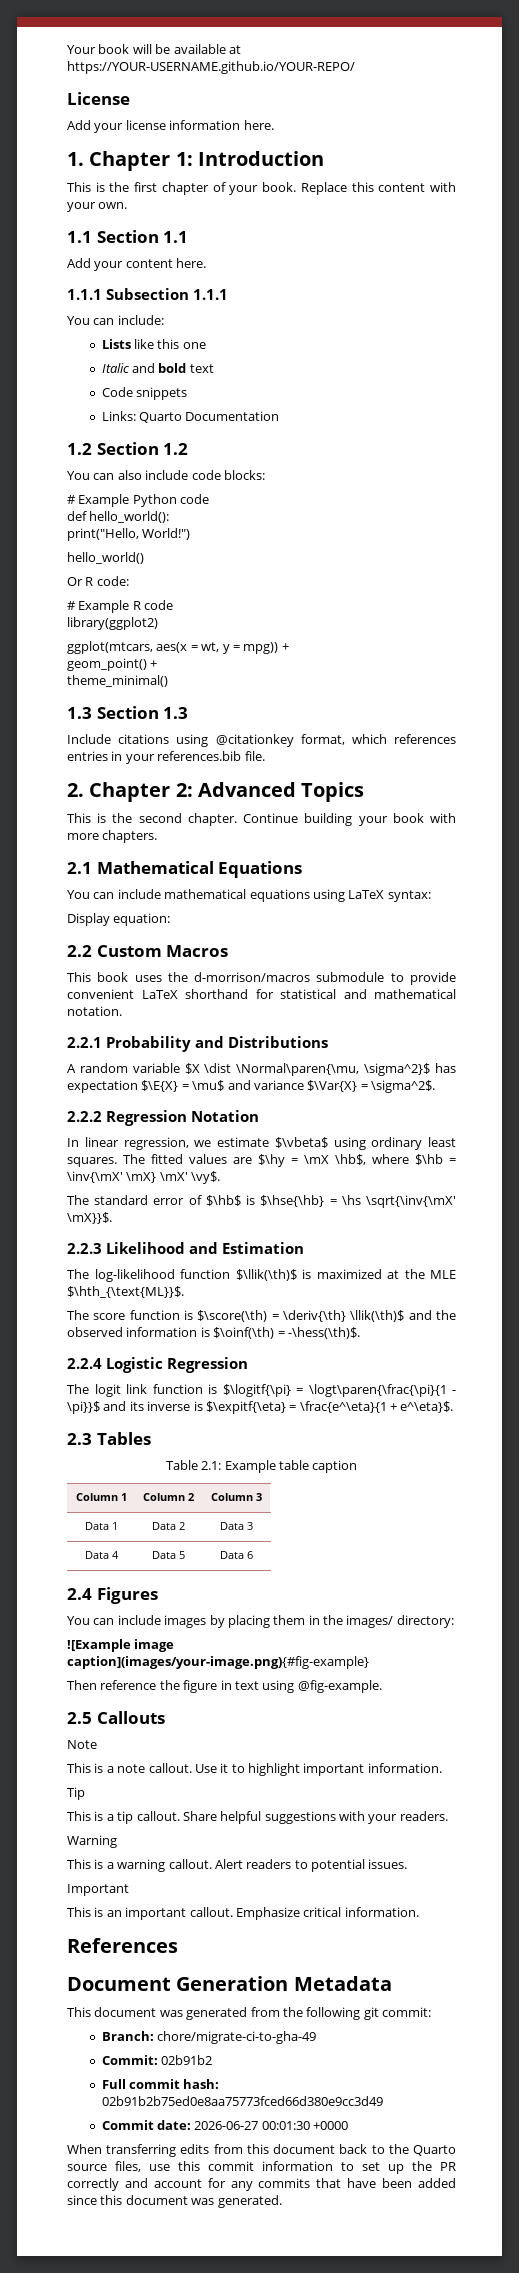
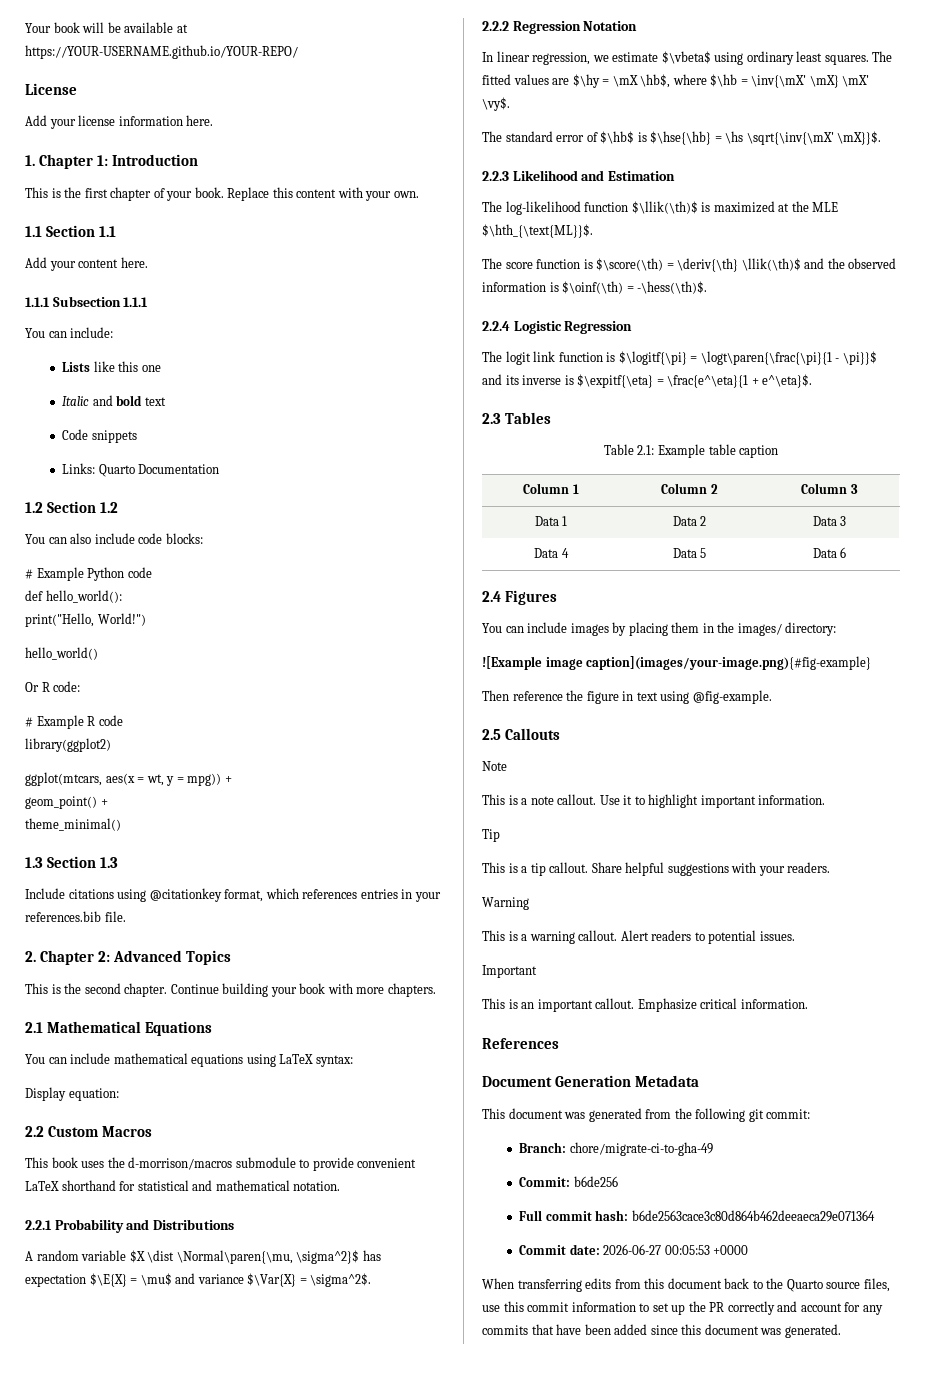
[160,2055,212,2065] 02b91b2 -> [573,1176,618,1187] b6de256
[101,2096,383,2106] 02b91b2b75ed0e8aa75773fced66d380e9cc3d49 -> [631,1210,875,1222] b6de2563cace3c80d864b462deeaeca29e071364
[261,2121,310,2130] 00:01:30 -> [664,1245,710,1255] 00:05:53

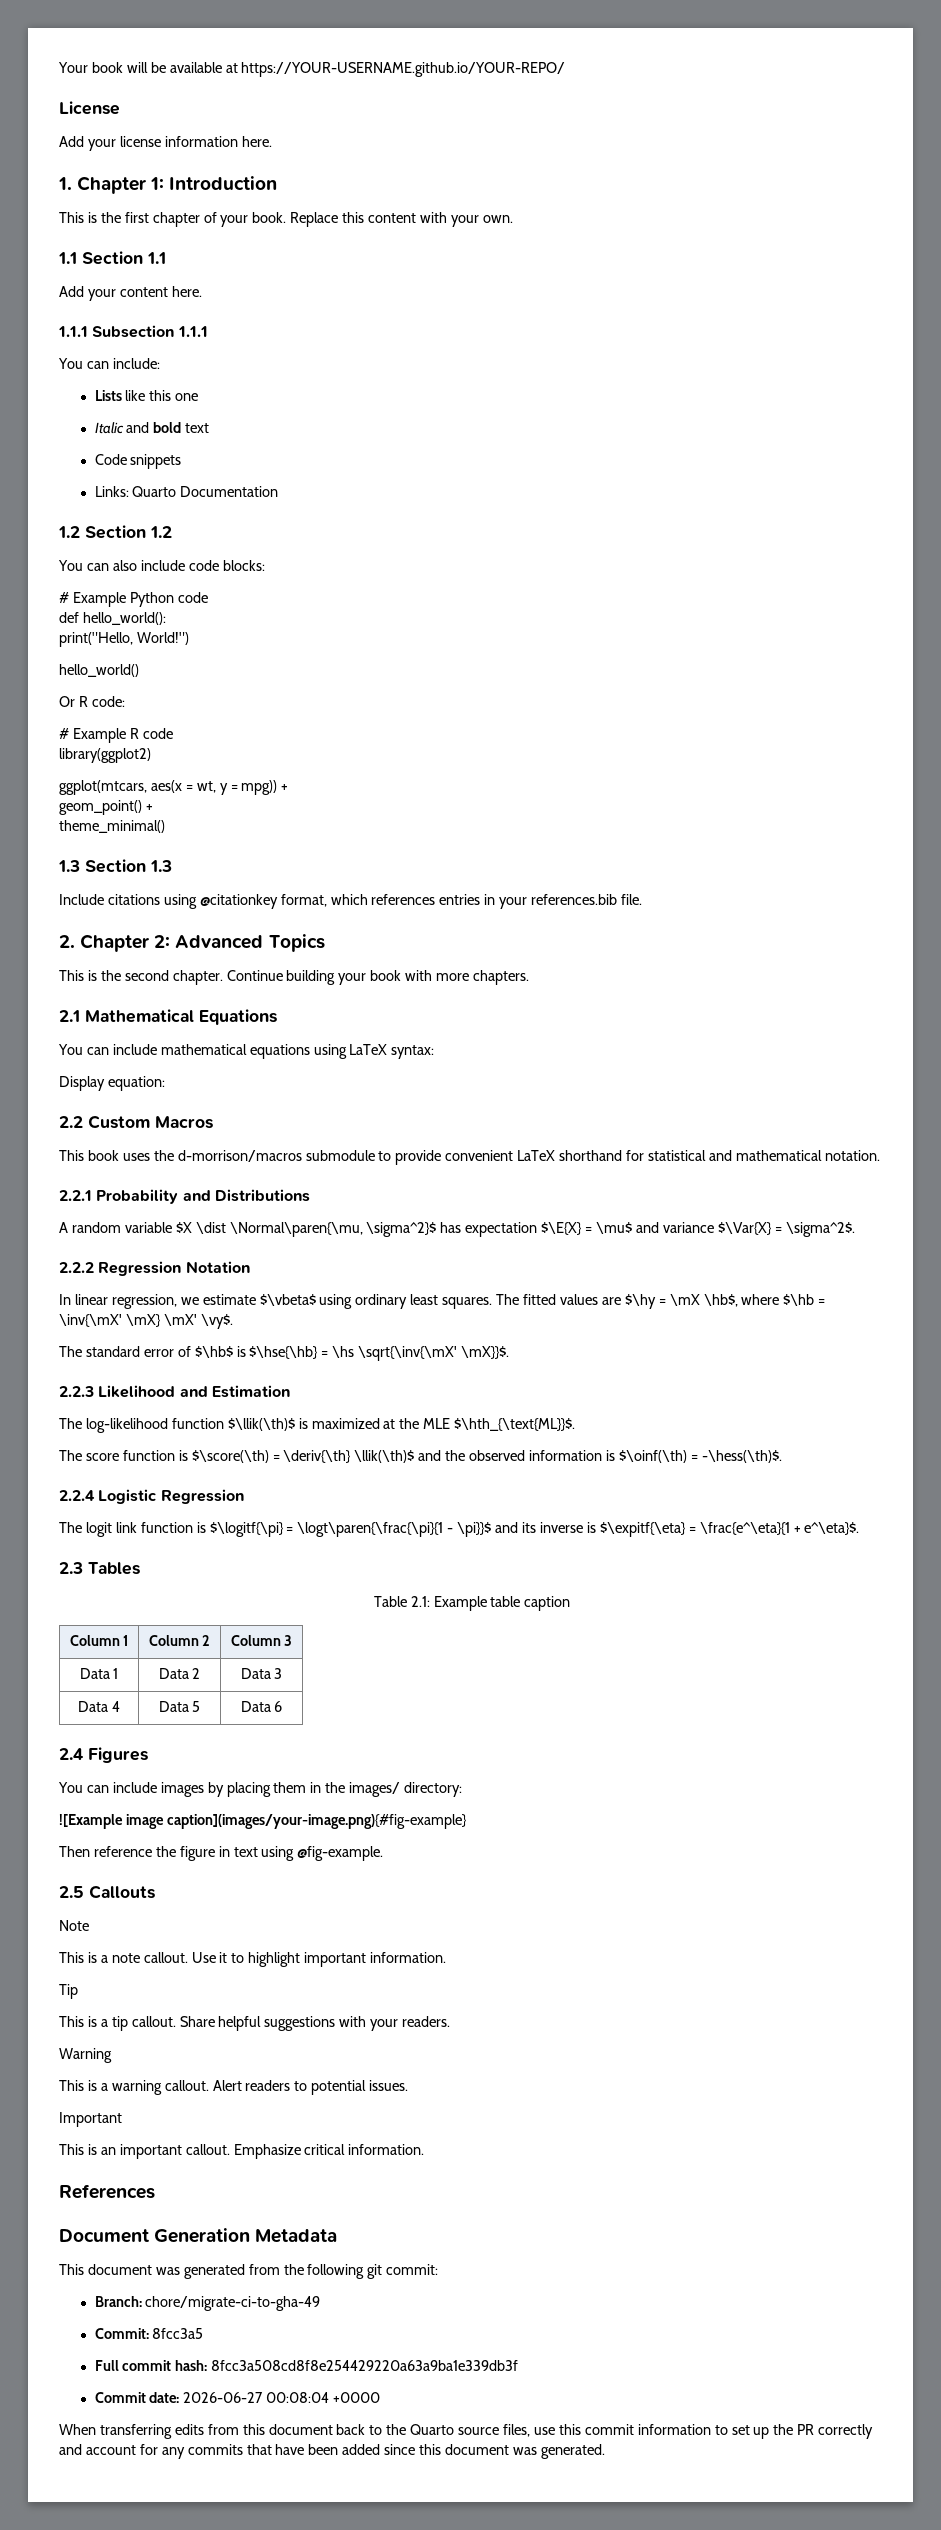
[573,1176,618,1187] b6de256 -> [152,2328,204,2339] 8fcc3a5
[631,1210,875,1222] b6de2563cace3c80d864b462deeaeca29e071364 -> [211,2360,519,2371] 8fcc3a508cd8f8e254429220a63a9ba1e339db3f
[664,1245,710,1255] 00:05:53 -> [266,2392,330,2403] 00:08:04

